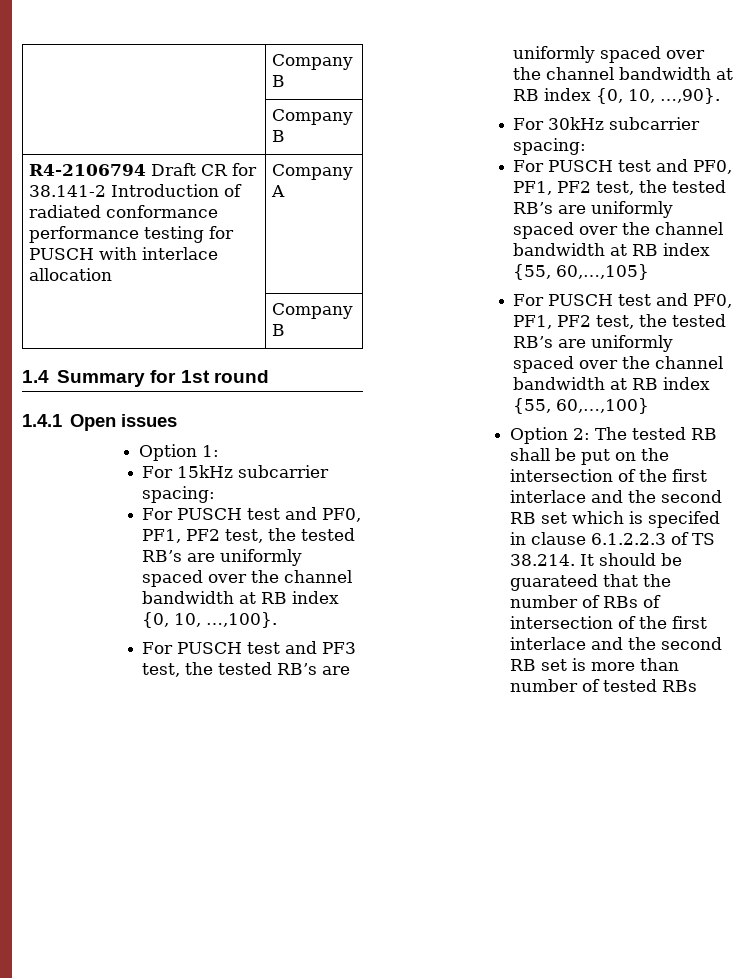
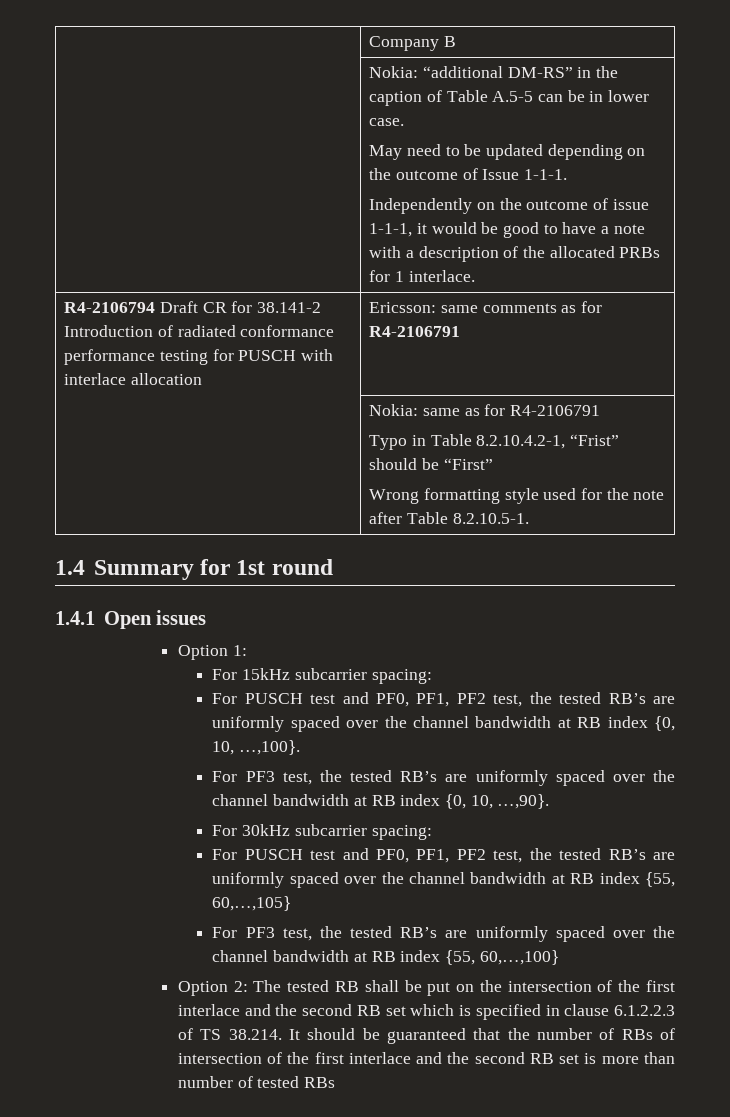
[271,109,353,125] [271,130,285,142] Company B -> [369,66,618,78] [369,90,650,106] [369,118,405,126] [369,144,646,160] [369,168,567,180] [369,198,649,214] [369,222,645,238] [369,246,661,262] [369,270,475,282] Nokia: “additional DM-RS” in the caption of Table A.5-5 can be in lower case. // May need to be updated depending on the outcome of Issue 1-1-1. // Independently on the outcome of issue 1-1-1, it would be good to have a note with a description of the allocated PRBs for 1 interlace.
[271,164,353,180] [270,185,285,197] [271,303,353,319] [271,324,285,336] Company A // | Company B -> [369,301,602,313] [369,326,461,337] [369,404,600,416] [369,434,619,450] [369,458,493,470] [369,488,665,504] [369,512,529,524] Ericsson: same comments as for R4-2106791 // | Nokia: same as for R4-2106791 // Typo in Table 8.2.10.4.2-1, “Frist” should be “First” // Wrong formatting style used for the note after Table 8.2.10.5-1.
[177,641,318,654] PUSCH test and -> (238, 776) none
[548,293,733,308] [513,315,592,329] PUSCH test and PF0, PF1, PF2 -> [245,927,275,938] PF3
[648,511,721,528] specifed -> [475,1004,541,1020] specified
[510,574,599,591] guarateed -> [386,1028,466,1044] guaranteed

